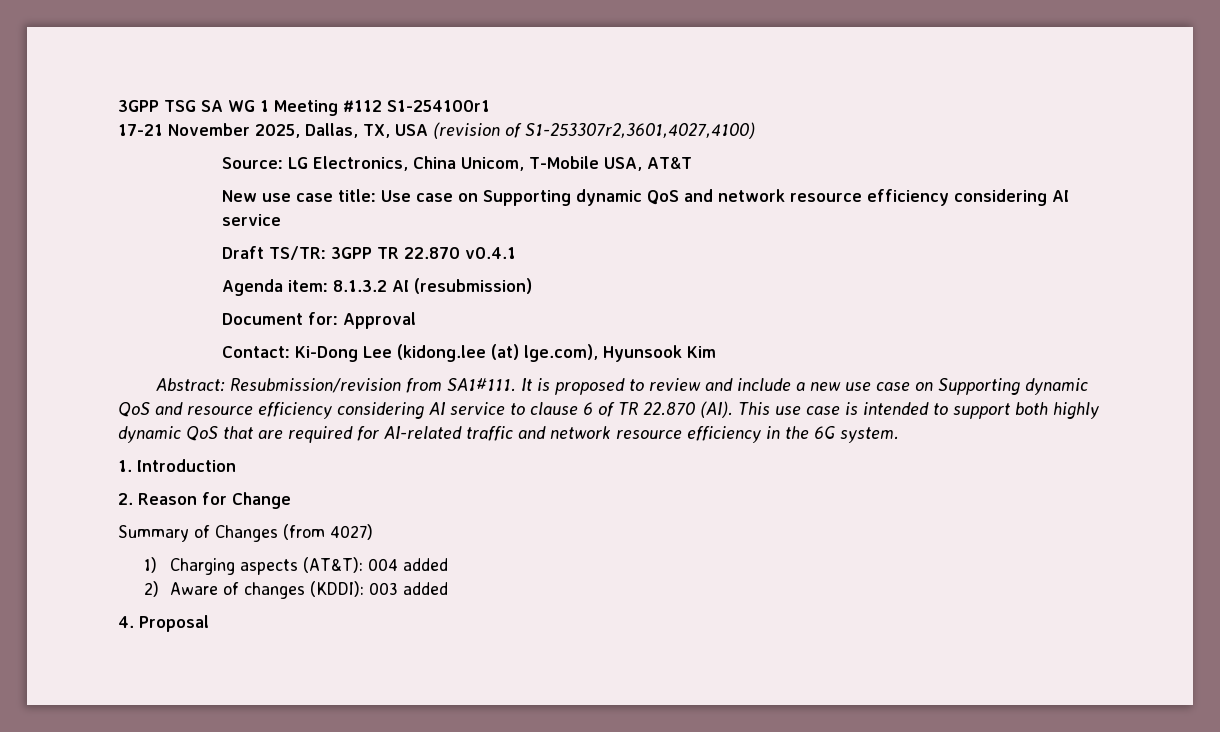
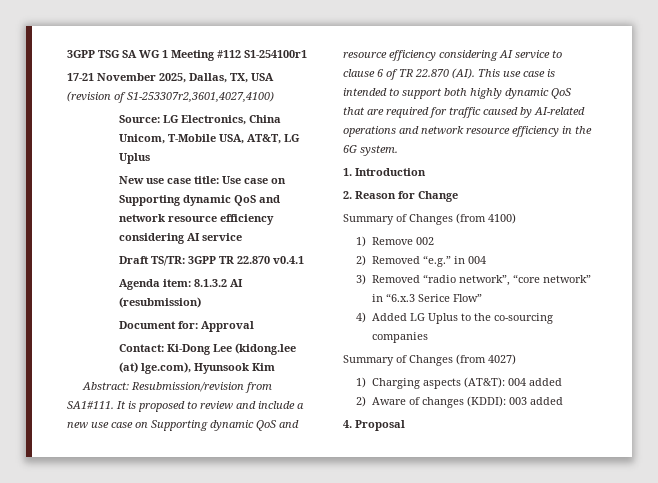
[647,157,693,169] AT&T -> [247,134,301,144] [119,153,151,164] AT&T, LG Uplus
[384,426,513,441] AI-related traffic -> [449,107,585,118] [343,126,396,137] traffic caused by AI-related operations
(291, 500) none -> [343,213,516,225] [356,236,434,247] [356,255,486,267] [356,274,591,286] [371,293,482,302] [356,312,553,324] [371,332,428,343] // Summary of Changes (from 4100) // 1) Remove 002 // 2) Removed “e.g.” in 004 // 3) Removed “radio network”, “core network” in “6.x.3 Serice Flow” // 4) Added LG Uplus to the co-sourcing companies

